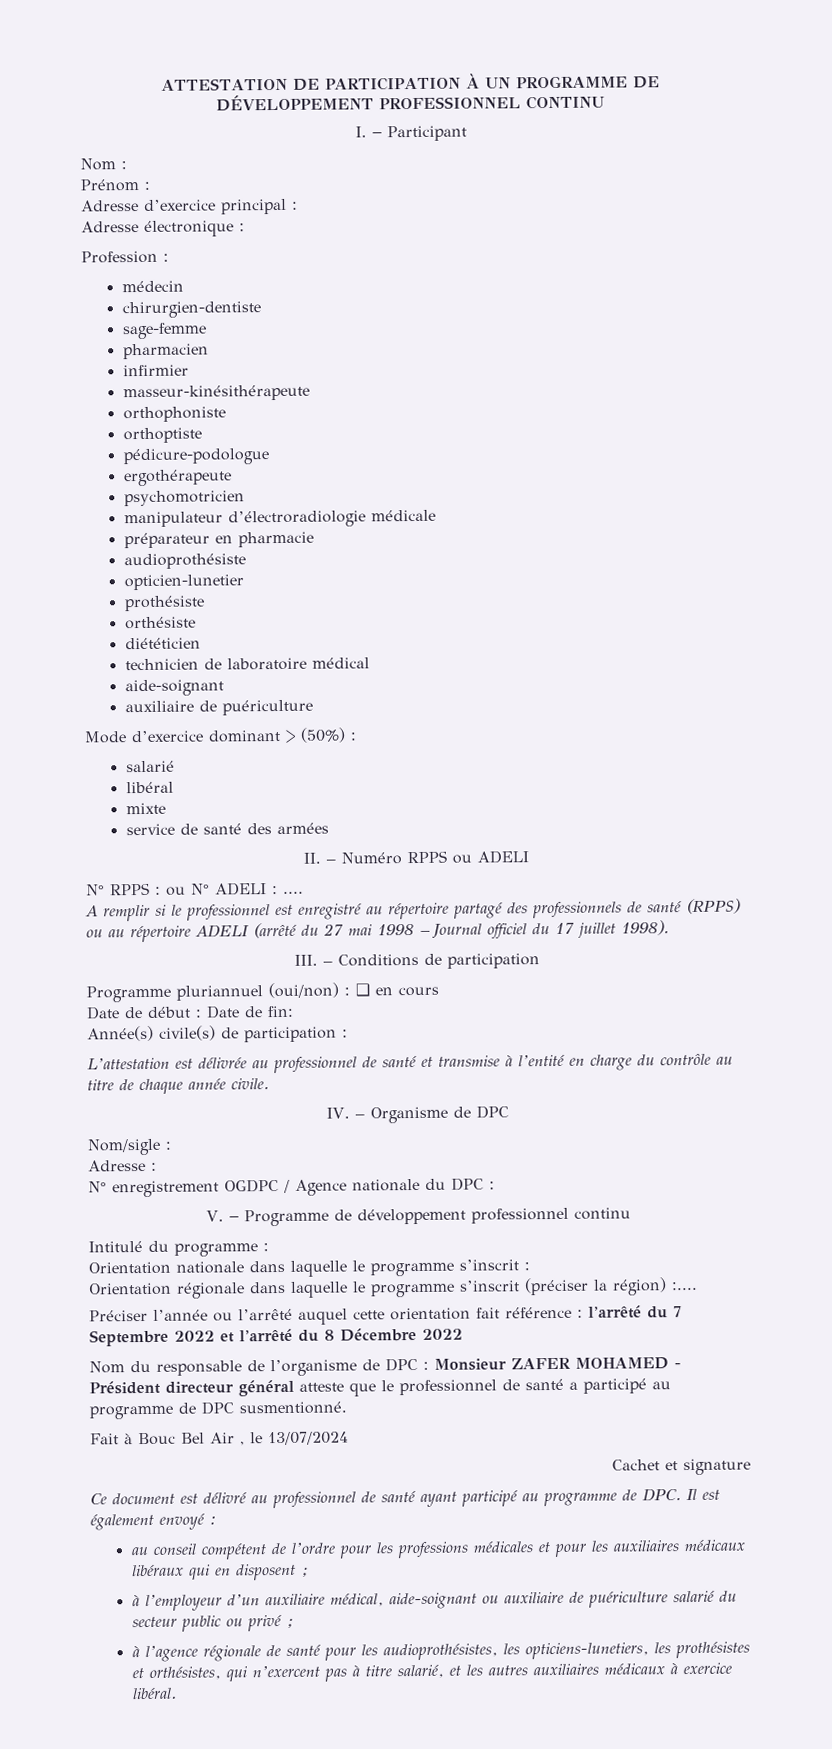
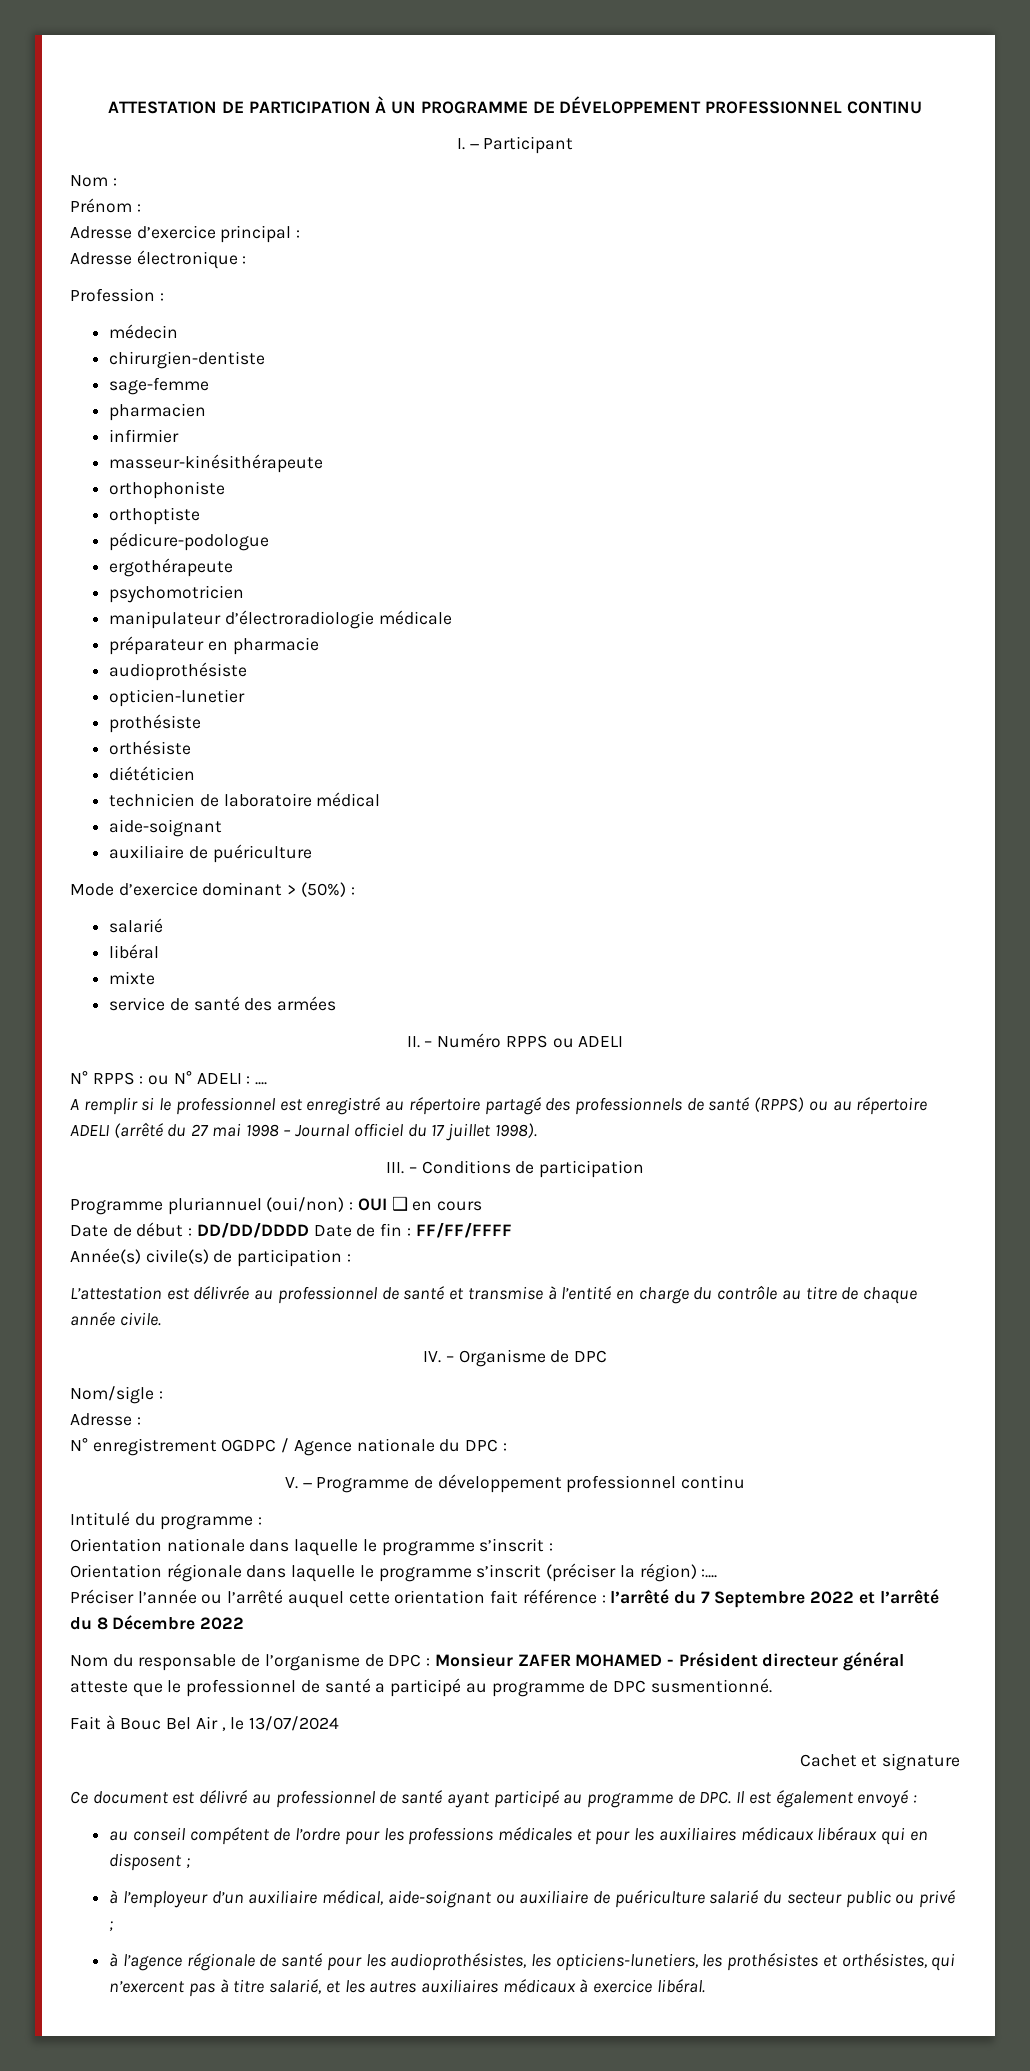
(350, 991) none -> [357,1198,387,1211] OUI
[206,1005,294,1019] Date de fin: -> [196,1222,512,1238] DD/DD/DDDD Date de fin : FF/FF/FFFF

